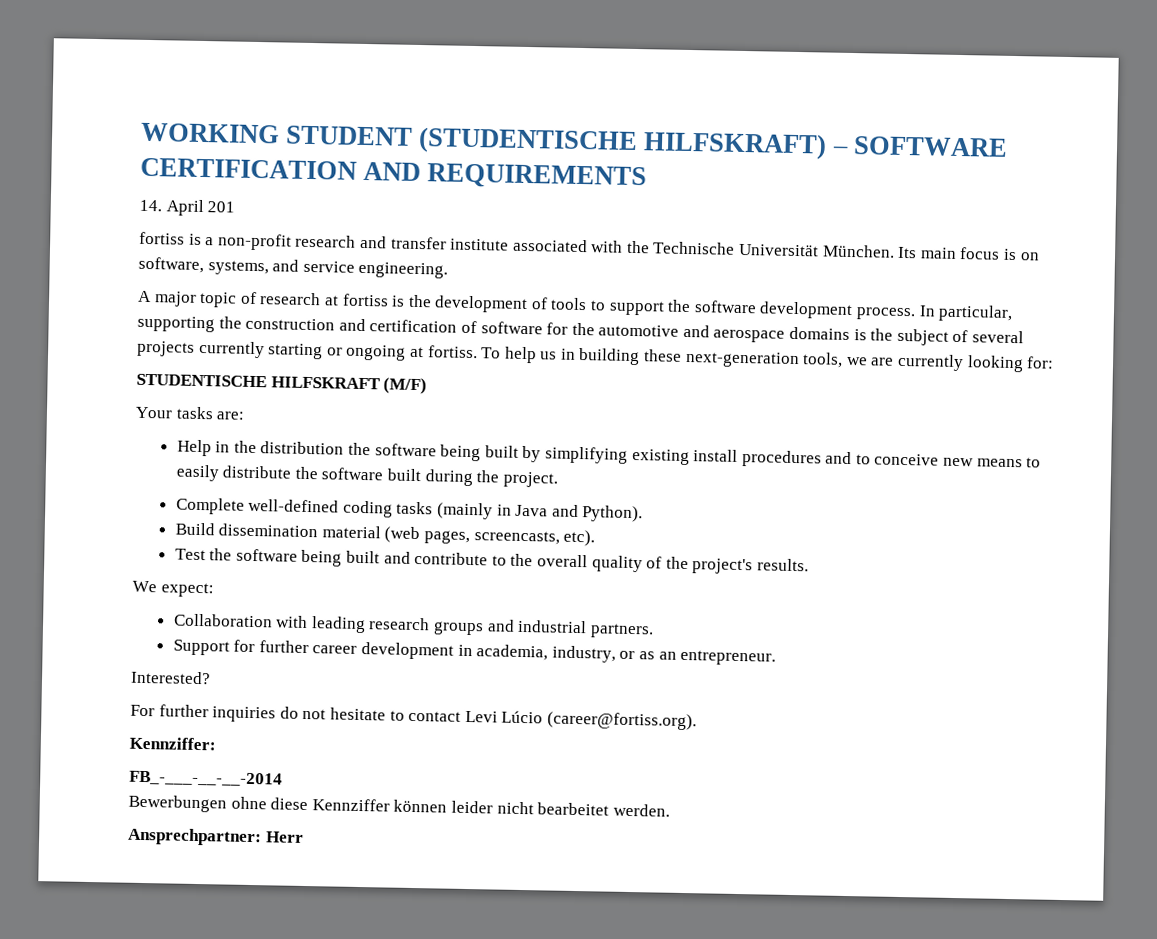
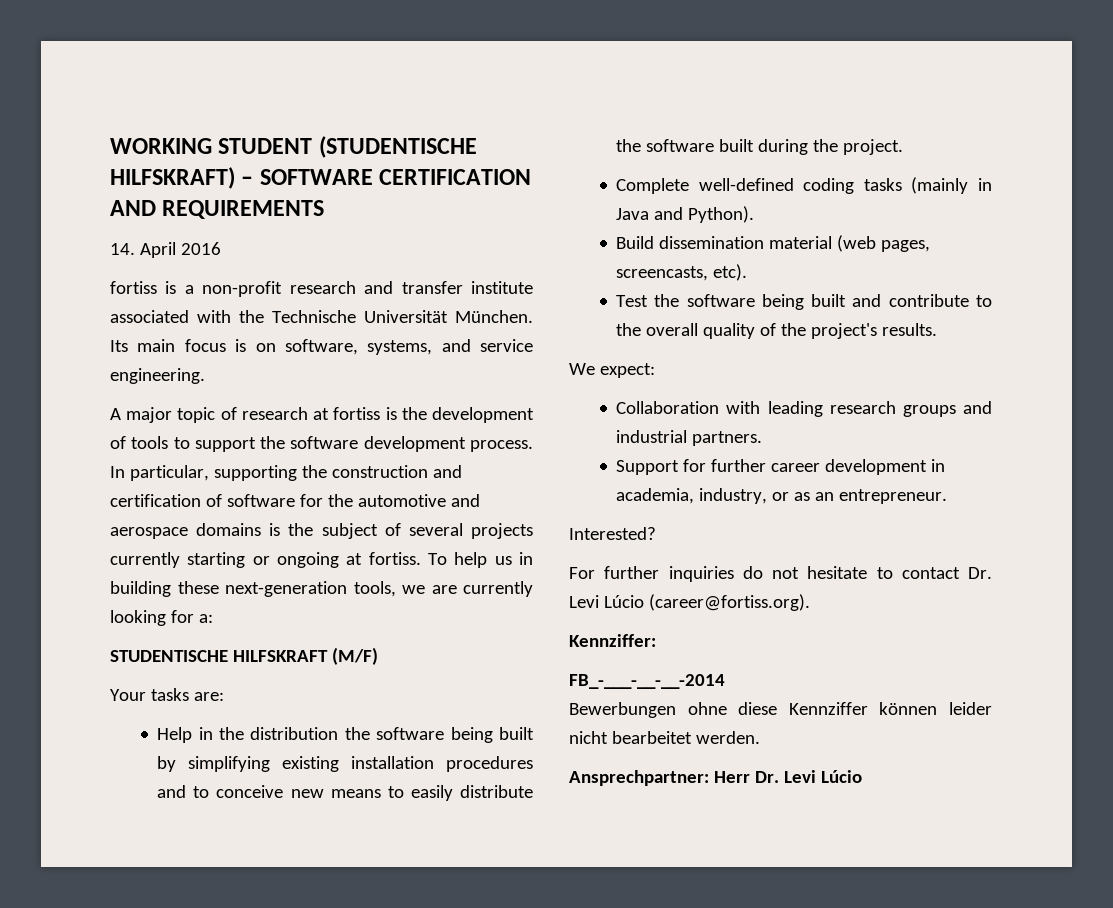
[207,201,236,213] 201 -> [180,242,221,255] 2016
[1026,356,1055,369] for: -> [170,610,213,623] for a:
[693,449,739,462] install -> [351,756,435,769] installation
(462, 716) none -> [968,567,992,579] Dr.
(304, 837) none -> [754,770,862,783] Dr. Levi Lúcio

